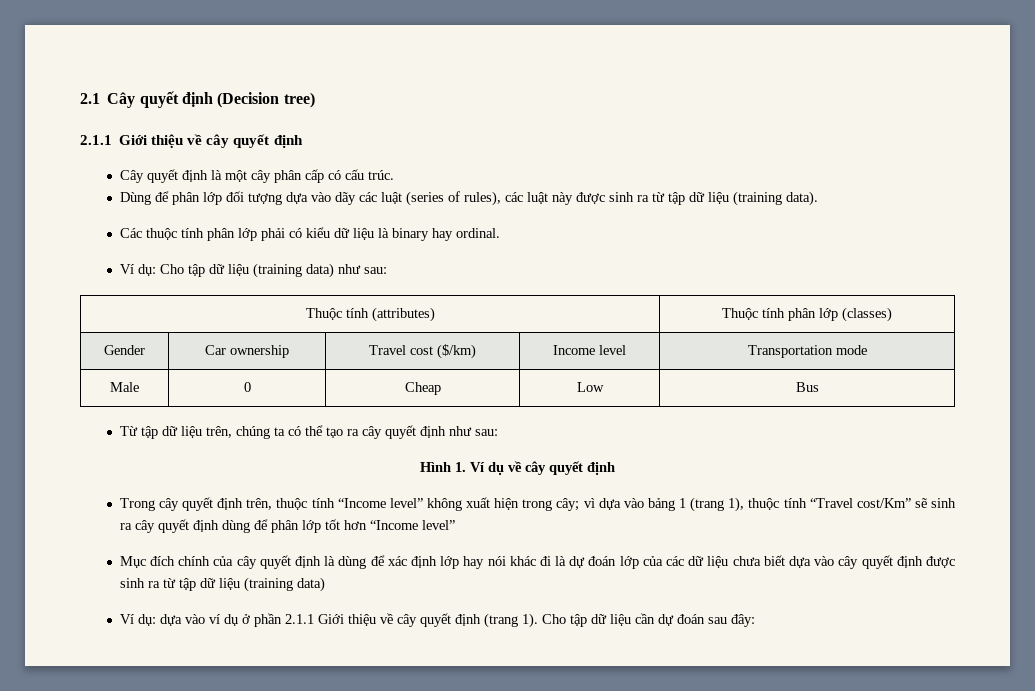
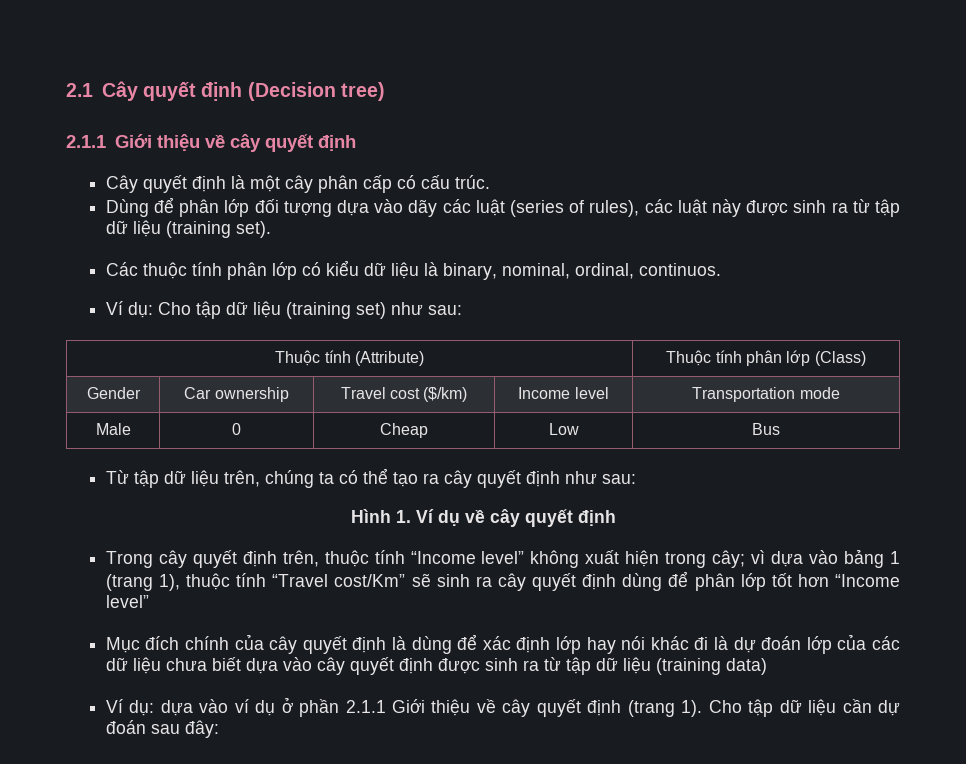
[785,191,818,206] data). -> [235,221,271,238] set).
[260,228,285,241] phải -> (297, 271) none
[391,228,500,241] binary hay ordinal. -> [442,263,721,280] binary, nominal, ordinal, continuos.
[305,263,334,278] data) -> [355,302,386,319] set)
[371,307,435,322] (attributes) -> [354,351,424,366] (Attribute)
[842,307,892,322] (classes) -> [814,351,866,366] (Class)

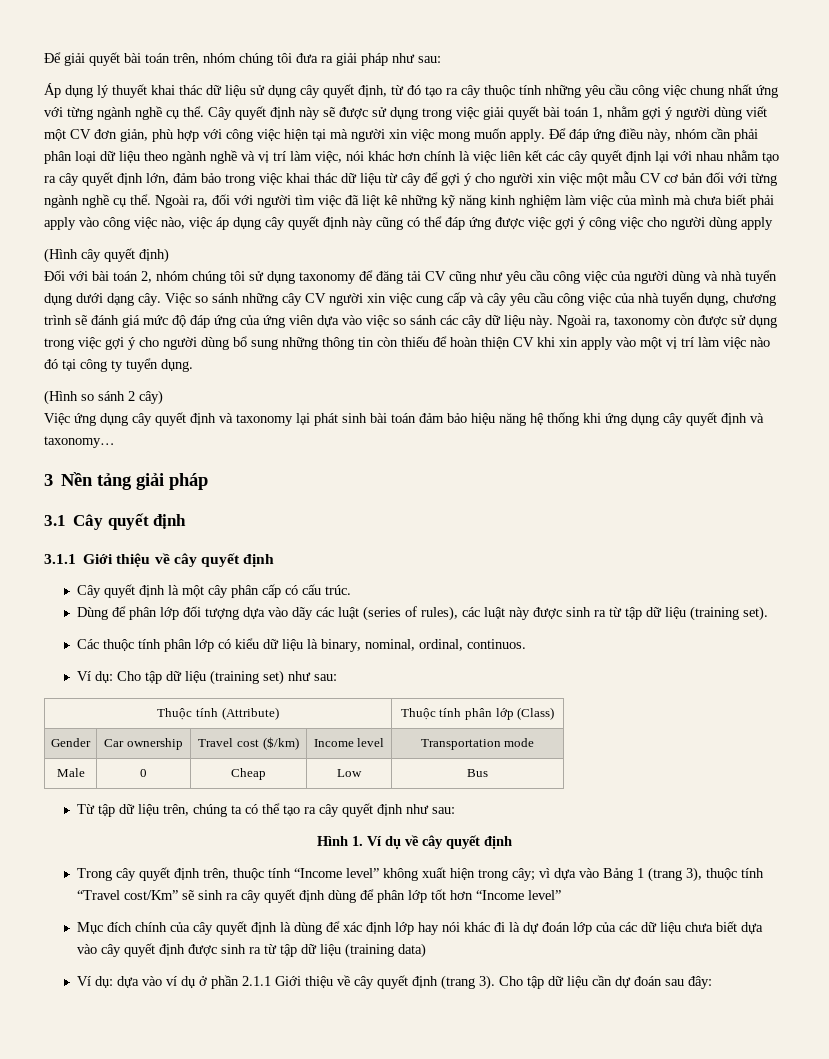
[66,81,385,101] [66,135,106,148] 2.1 Cây quyết định (Decision tree) // 2.1.1 -> [44,52,441,66] [44,83,778,98] [44,106,767,120] [44,128,758,142] [44,150,779,164] [44,171,777,186] [44,194,774,208] [44,216,773,230] [44,248,169,263] [44,270,777,284] [44,292,776,306] [44,315,777,328] [44,336,770,350] [44,358,193,372] [44,390,163,405] [44,412,764,426] [44,436,115,448] [44,472,209,490] [44,513,187,530] [44,554,76,564] Để giải quyết bài toán trên, nhóm chúng tôi đưa ra giải pháp như sau: // Áp dụng lý thuyết khai thác dữ liệu sử dụng cây quyết định, từ đó tạo ra cây thuộc tính những yêu cầu công việc chung nhất ứng với từng ngành nghề cụ thể. Cây quyết định này sẽ được sử dụng trong việc giải quyết bài toán 1, nhằm gợi ý người dùng viết một CV đơn giản, phù hợp với công việc hiện tại mà người xin việc mong muốn apply. Để đáp ứng điều này, nhóm cần phải phân loại dữ liệu theo ngành nghề và vị trí làm việc, nói khác hơn chính là việc liên kết các cây quyết định lại với nhau nhằm tạo ra cây quyết định lớn, đảm bảo trong việc khai thác dữ liệu từ cây để gợi ý cho người xin việc một mẫu CV cơ bản đối với từng ngành nghề cụ thể. Ngoài ra, đối với người tìm việc đã liệt kê những kỹ năng kinh nghiệm làm việc của mình mà chưa biết phải apply vào công việc nào, việc áp dụng cây quyết định này cũng có thể đáp ứng được việc gợi ý công việc cho người dùng apply // (Hình cây quyết định) // Đối với bài toán 2, nhóm chúng tôi sử dụng taxonomy để đăng tải CV cũng như yêu cầu công việc của người dùng và nhà tuyển dụng dưới dạng cây. Việc so sánh những cây CV người xin việc cung cấp và cây yêu cầu công việc của nhà tuyển dụng, chương trình sẽ đánh giá mức độ đáp ứng của ứng viên dựa vào việc so sánh các cây dữ liệu này. Ngoài ra, taxonomy còn được sử dụng trong việc gợi ý cho người dùng bổ sung những thông tin còn thiếu để hoàn thiện CV khi xin apply vào một vị trí làm việc nào đó tại công ty tuyển dụng. // (Hình so sánh 2 cây) // Việc ứng dụng cây quyết định và taxonomy lại phát sinh bài toán đảm bảo hiệu năng hệ thống khi ứng dụng cây quyết định và taxonomy… // 3 Nền tảng giải pháp // 3.1 Cây quyết định // 3.1.1
[844,549,885,568] bảng -> [603,868,634,881] Bảng
[158,574,180,591] 1), -> [686,867,703,882] 3),
[681,700,703,717] 1). -> [479,975,496,990] 3).

